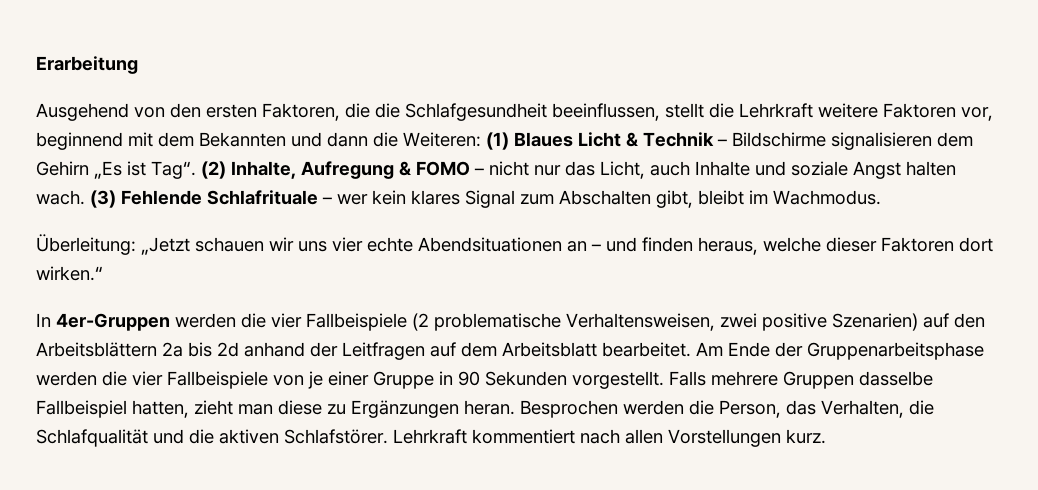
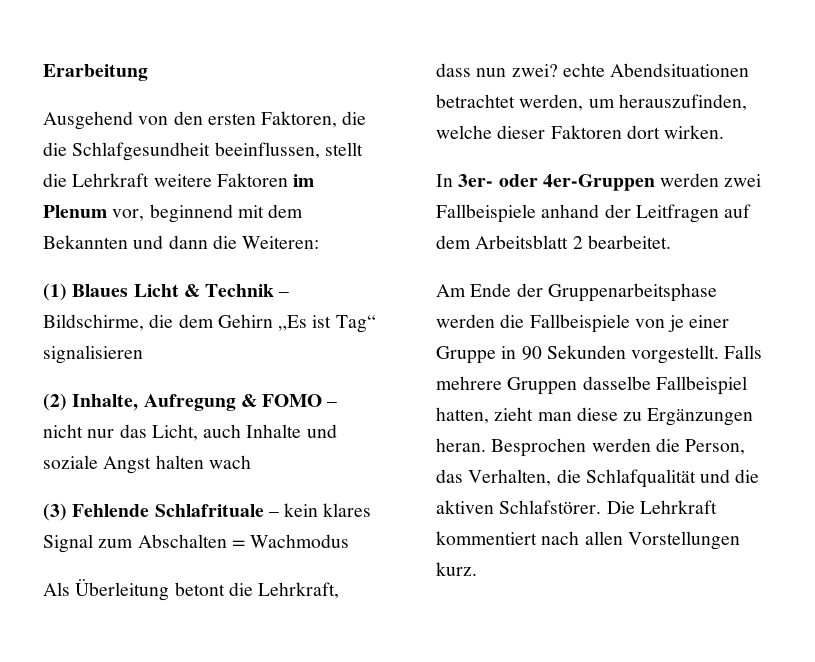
(956, 110) none -> [293,174,315,187] [43,205,107,218] im Plenum
(481, 139) none -> (320, 242) //
[732,132,932,150] Bildschirme signalisieren -> [43,314,174,331] Bildschirme, die
[151,161,196,179] Tag“. -> [335,315,376,333] [43,345,143,364] Tag“ signalisieren //
[36,190,85,205] wach. -> [208,455,251,469] wach //
[337,194,368,205] wer -> (279, 514) none
[656,190,881,208] [36,234,758,255] gibt, bleibt im Wachmodus. // Überleitung: „Jetzt schauen wir uns vier echte Abendsituationen an – und finden heraus, -> [231,534,350,548] [43,579,340,601] [436,63,750,77] [436,94,747,111] = Wachmodus // Als Überleitung betont die Lehrkraft, dass nun zwei? echte Abendsituationen betrachtet werden, um herauszufinden,
[36,266,103,281] wirken.“ -> [664,125,725,139] wirken.
[56,313,985,331] [36,342,239,357] 4er-Gruppen werden die vier Fallbeispiele (2 problematische Verhaltensweisen, zwei positive Szenarien) auf den Arbeitsblättern 2a bis 2d -> [458,173,762,191] [436,204,536,223] 3er- oder 4er-Gruppen werden zwei Fallbeispiele
(597, 349) none -> [572,236,583,249] 2
(691, 349) none -> (671, 242) //
[132,371,163,386] vier -> (525, 321) none
(388, 436) none -> [606,501,635,514] Die

